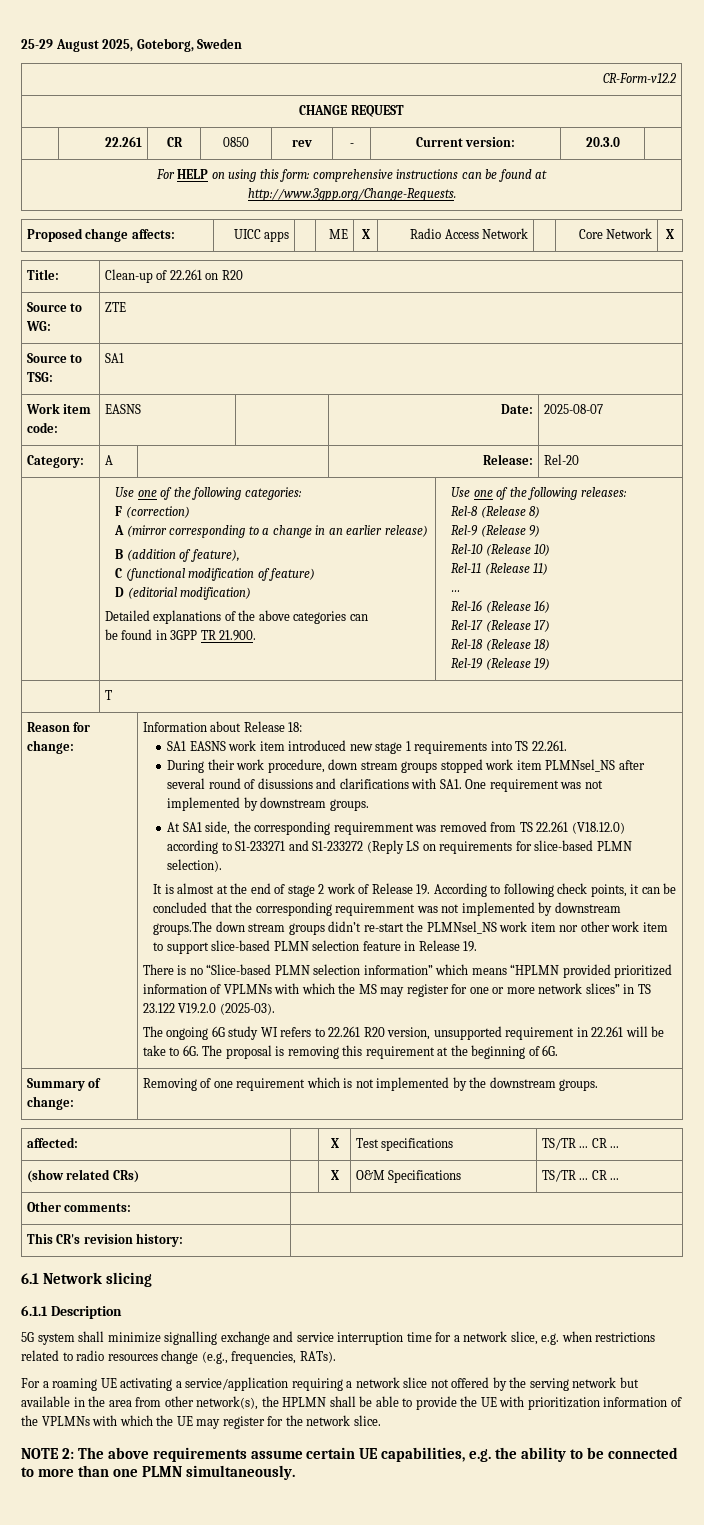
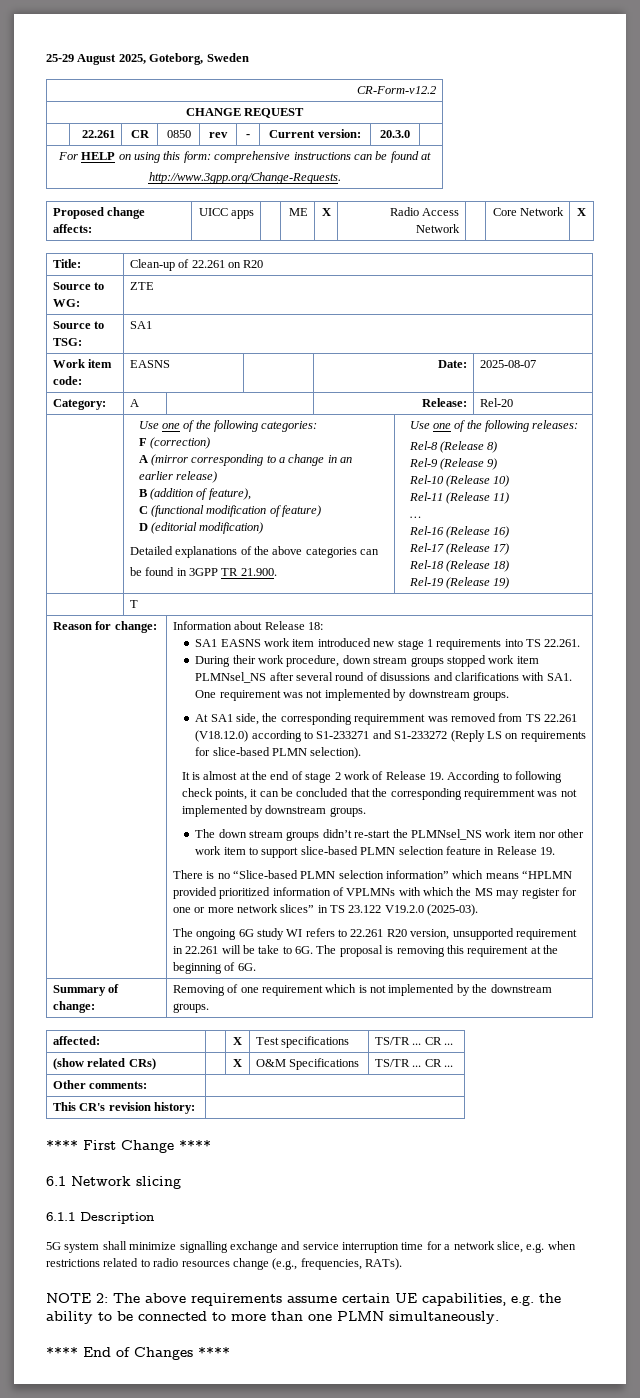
[153,921,213,935] groups.The -> [329,807,366,817] [195,829,216,838] groups. // The
(184, 1240) none -> [46,1140,211,1153] // **** First Change ****
[21,1377,639,1391] [21,1396,682,1410] [21,1415,381,1429] // For a roaming UE activating a service/application requiring a network slice not offered by the serving network but available in the area from other network(s), the HPLMN shall be able to provide the UE with prioritization information of the VPLMNs with which the UE may register for the network slice. -> (402, 1264) none
(295, 1472) none -> [46,1347,230,1360] // **** End of Changes ****

